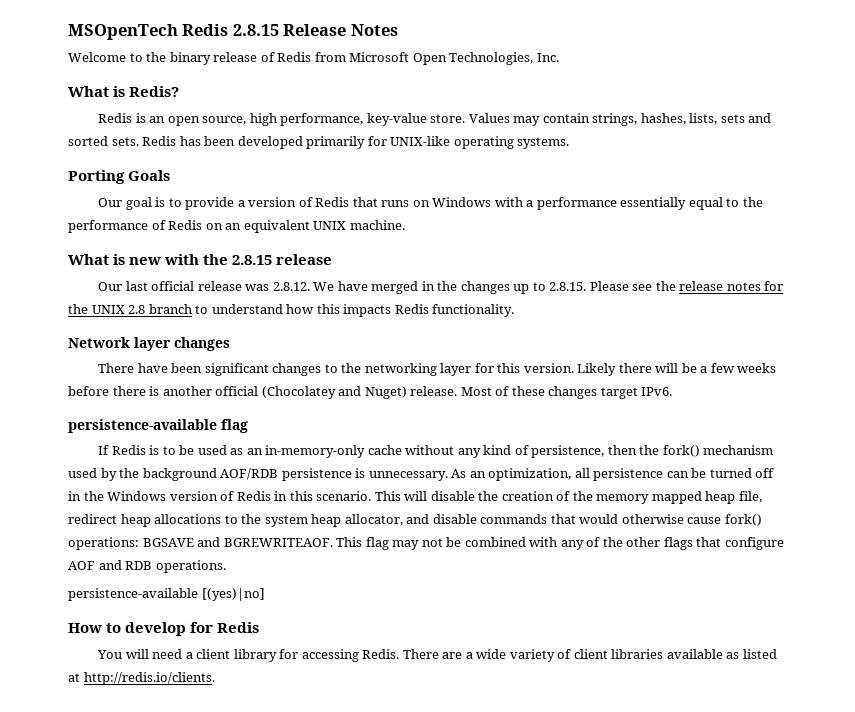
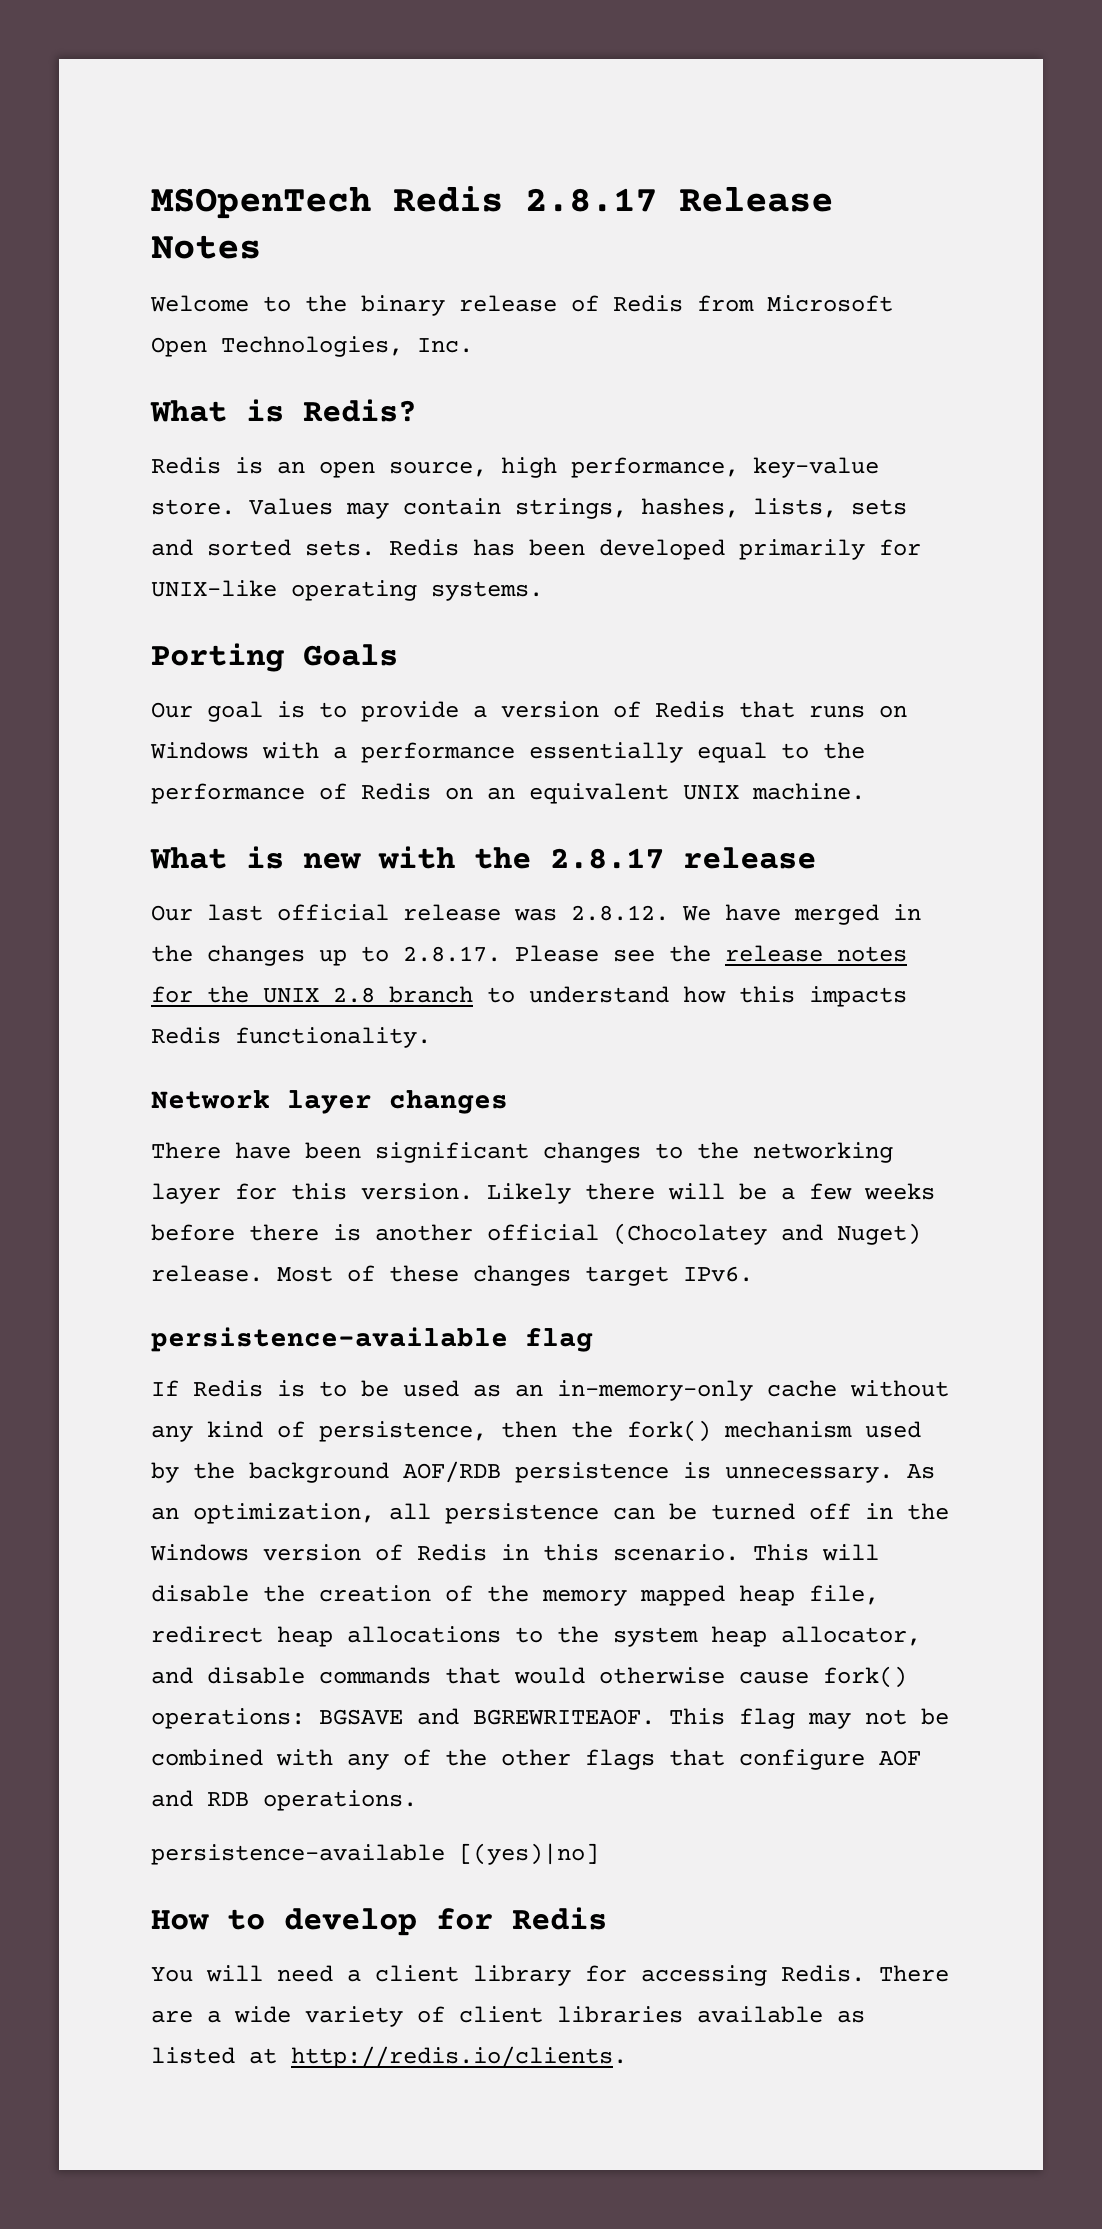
[232,24,279,36] 2.8.15 -> [525,188,657,212] 2.8.17
[232,255,273,265] 2.8.15 -> [550,848,664,869] 2.8.17
[549,282,587,291] 2.8.15. -> [403,946,501,962] 2.8.17.

